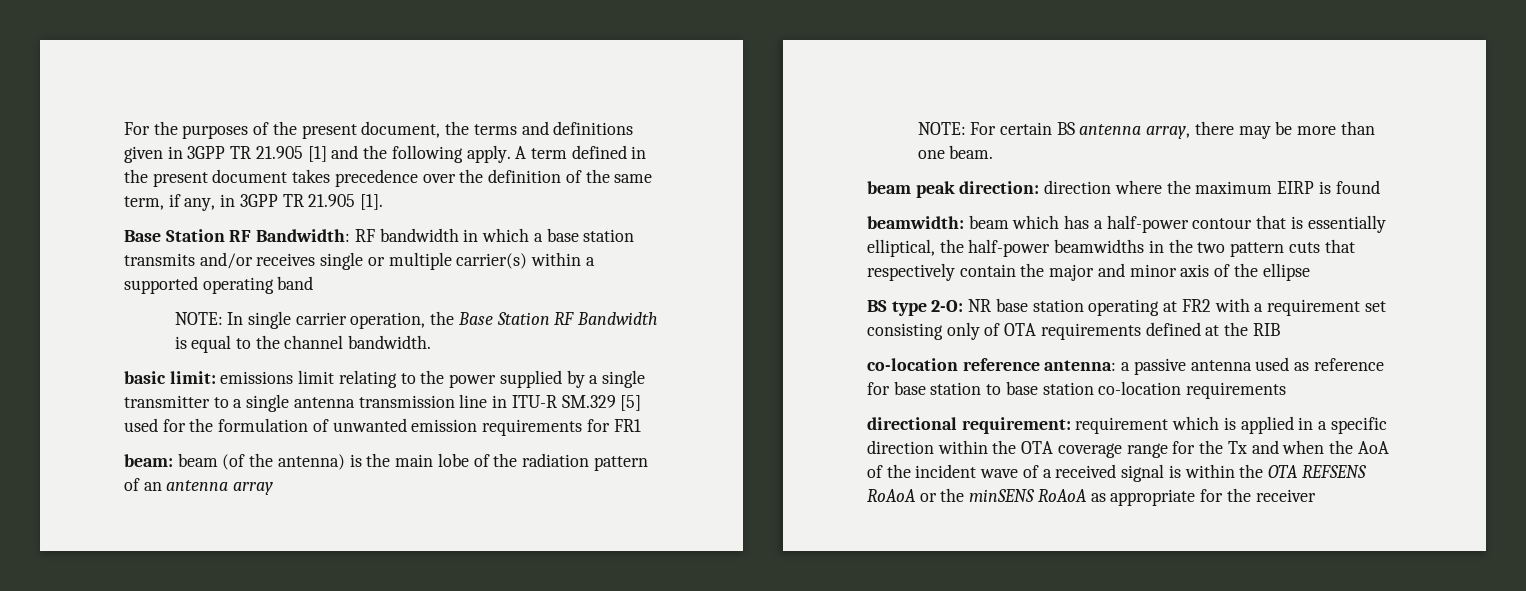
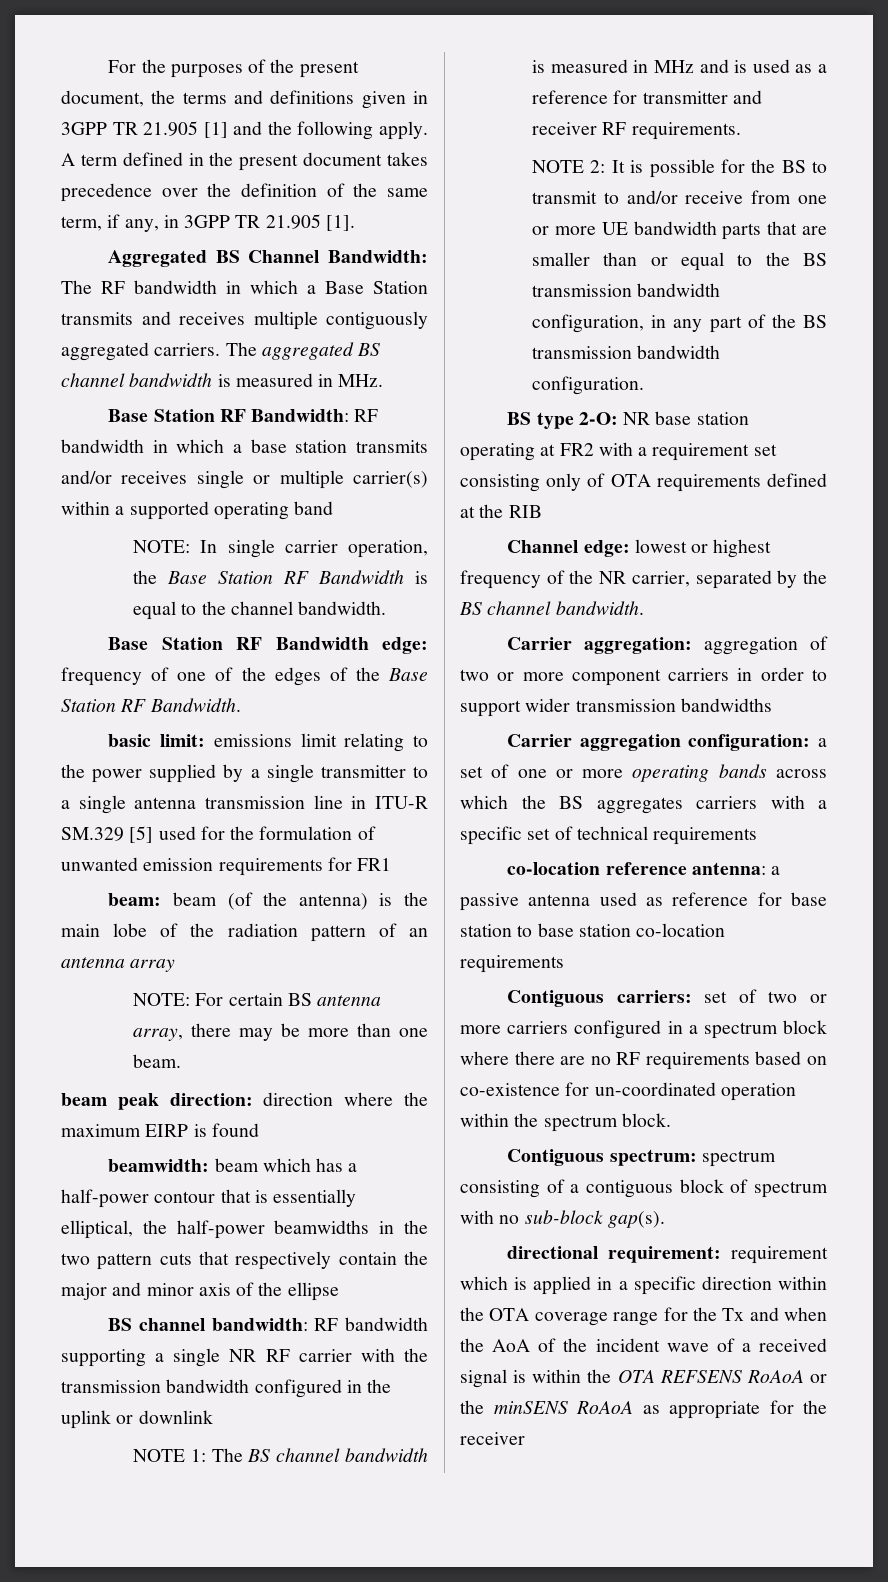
(384, 202) none -> [108,250,428,267] [61,280,428,294] [61,311,428,330] [61,342,381,361] [61,373,384,387] // Aggregated BS Channel Bandwidth: The RF bandwidth in which a Base Station transmits and receives multiple contiguously aggregated carriers. The aggregated BS channel bandwidth is measured in MHz.
(432, 342) none -> [108,637,428,654] [61,667,428,686] [61,698,241,712] // Base Station RF Bandwidth edge: frequency of one of the edges of the Base Station RF Bandwidth.
(1310, 272) none -> [108,1317,428,1331] [61,1348,428,1367] [61,1379,392,1398] [61,1410,213,1429] [133,1448,429,1462] [532,59,827,73] [532,90,762,104] [532,122,741,140] [532,159,827,178] [532,190,828,204] [532,221,827,240] [532,252,827,271] [532,283,721,297] [532,314,827,333] [532,345,721,359] [532,376,645,395] // BS channel bandwidth: RF bandwidth supporting a single NR RF carrier with the transmission bandwidth configured in the uplink or downlink // NOTE 1: The BS channel bandwidth is measured in MHz and is used as a reference for transmitter and receiver RF requirements. // NOTE 2: It is possible for the BS to transmit to and/or receive from one or more UE bandwidth parts that are smaller than or equal to the BS transmission bandwidth configuration, in any part of the BS transmission bandwidth configuration.
(1280, 329) none -> [507,539,772,558] [460,570,827,589] [459,601,644,615] [507,636,828,655] [460,667,827,686] [460,698,772,717] [507,734,827,751] [460,764,827,782] [460,795,827,814] [460,826,758,845] // Channel edge: lowest or highest frequency of the NR carrier, separated by the BS channel bandwidth. // Carrier aggregation: aggregation of two or more component carriers in order to support wider transmission bandwidths // Carrier aggregation configuration: a set of one or more operating bands across which the BS aggregates carriers with a specific set of technical requirements
(1287, 390) none -> [507,989,827,1007] [460,1020,827,1039] [460,1051,827,1070] [460,1082,796,1101] [460,1113,671,1132] [507,1149,776,1167] [460,1179,828,1198] [460,1210,665,1228] // Contiguous carriers: set of two or more carriers configured in a spectrum block where there are no RF requirements based on co-existence for un-coordinated operation within the spectrum block. // Contiguous spectrum: spectrum consisting of a contiguous block of spectrum with no sub-block gap(s).

